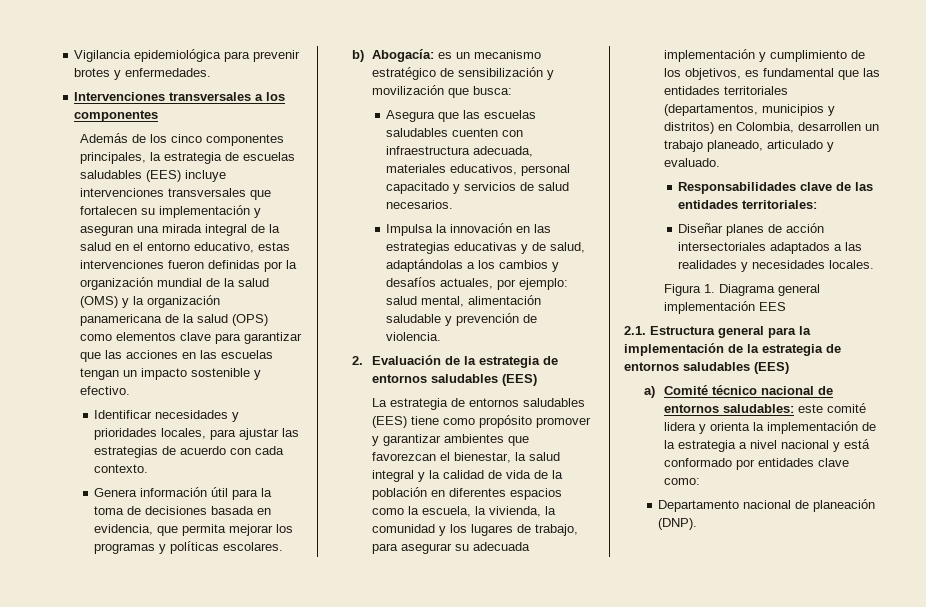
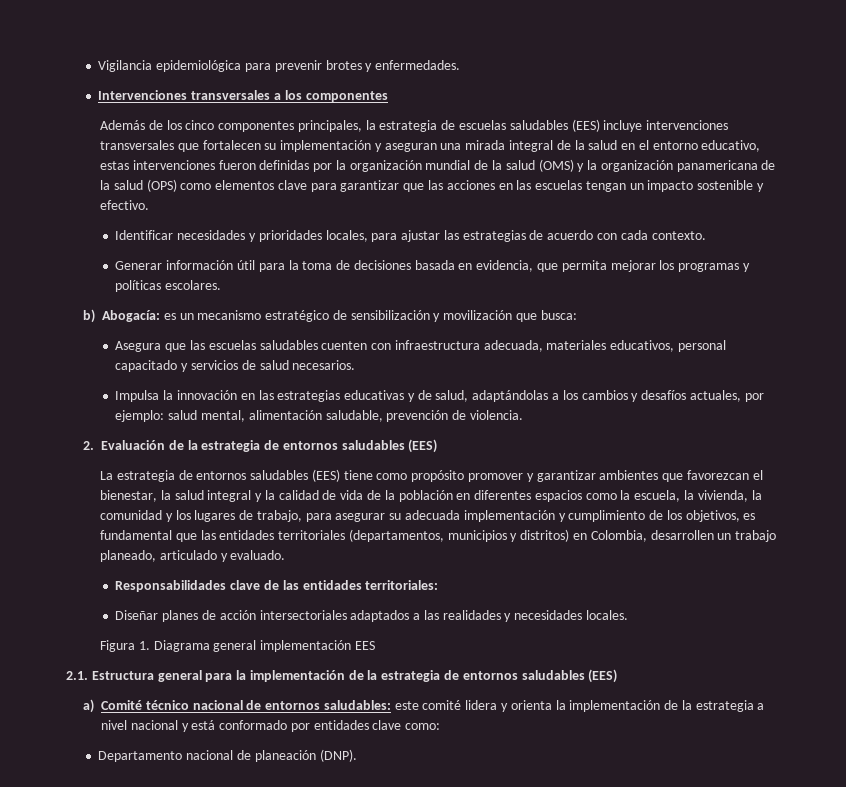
[94,488,138,497] Genera -> [115,261,163,270] Generar
[386,314,453,326] saludable y -> [325,410,383,422] saludable,

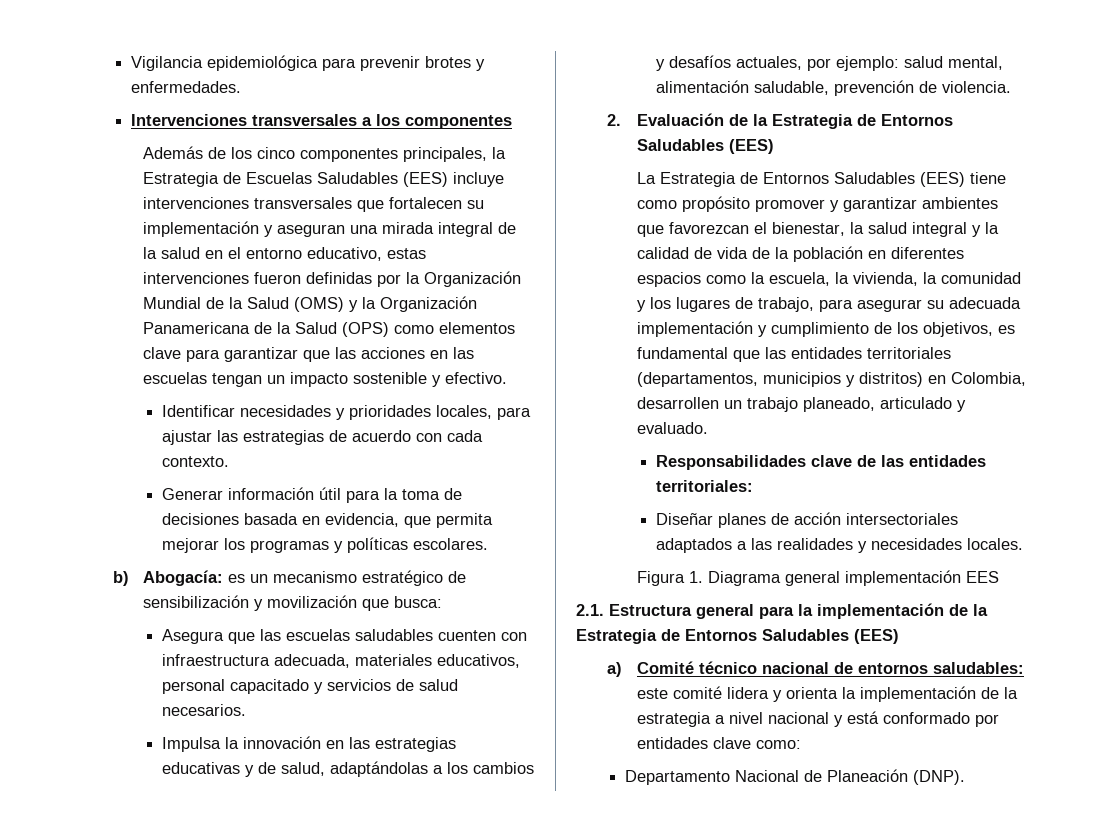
[379,120,568,132] estrategia de escuelas saludables -> [143,172,399,187] Estrategia de Escuelas Saludables
[349,160,535,172] organización mundial de la salud -> [424,271,522,287] [143,297,290,309] Organización Mundial de la Salud
[600,160,776,172] [99,180,143,190] organización panamericana de la salud -> [380,296,478,312] [143,322,338,334] Organización Panamericana de la Salud
[201,439,438,453] [99,470,309,482] estrategia de entornos saludables (EES) // La estrategia de entornos saludables -> [772,114,954,129] [637,139,775,154] [637,172,916,187] Estrategia de Entornos Saludables (EES) // La Estrategia de Entornos Saludables
[381,670,585,682] estrategia de entornos saludables -> [576,629,849,644] Estrategia de Entornos Saludables
[186,750,316,762] nacional de planeación -> [734,769,908,782] Nacional de Planeación

